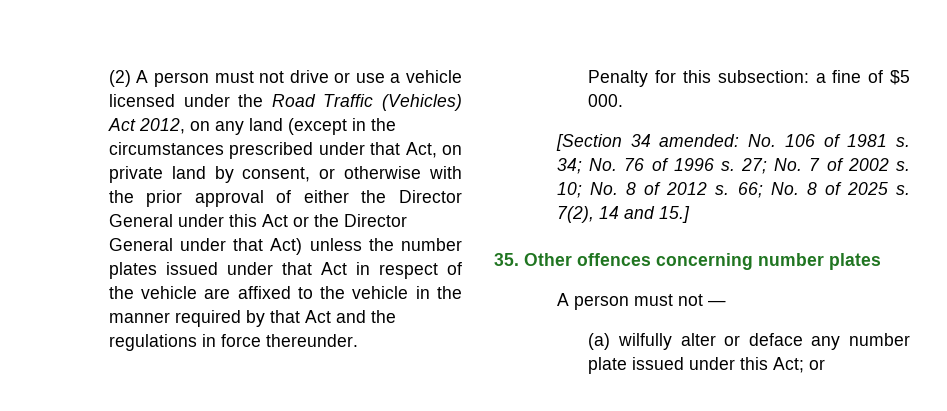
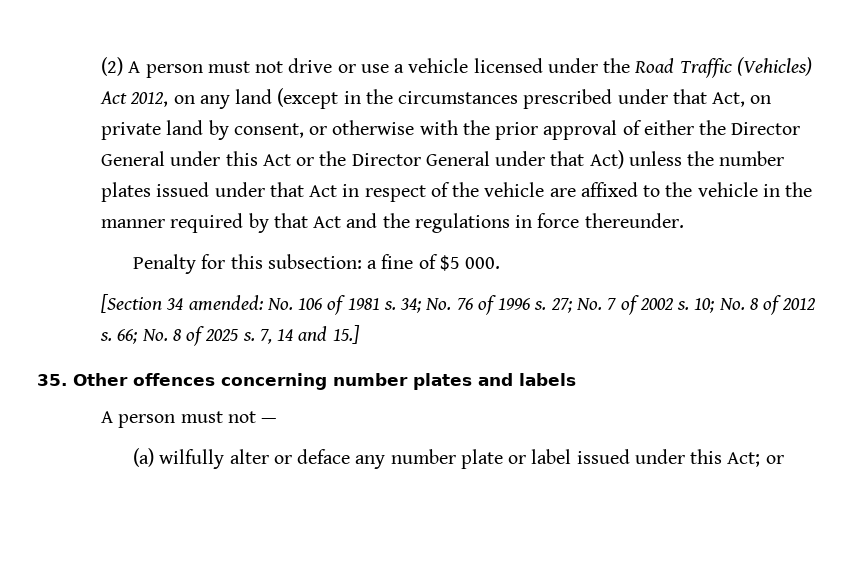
[556,206,594,223] 7(2), -> [259,329,272,344] 7,
(881, 261) none -> [478,373,576,386] and labels
(628, 365) none -> [508,449,572,464] or label

